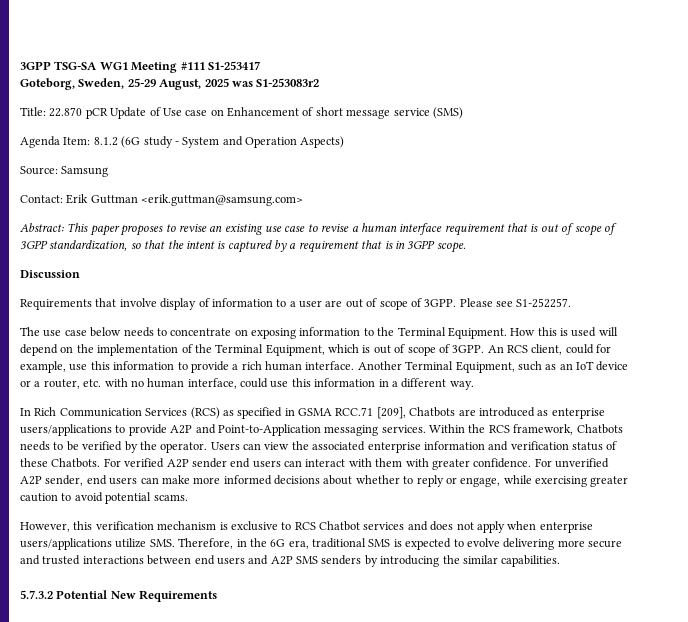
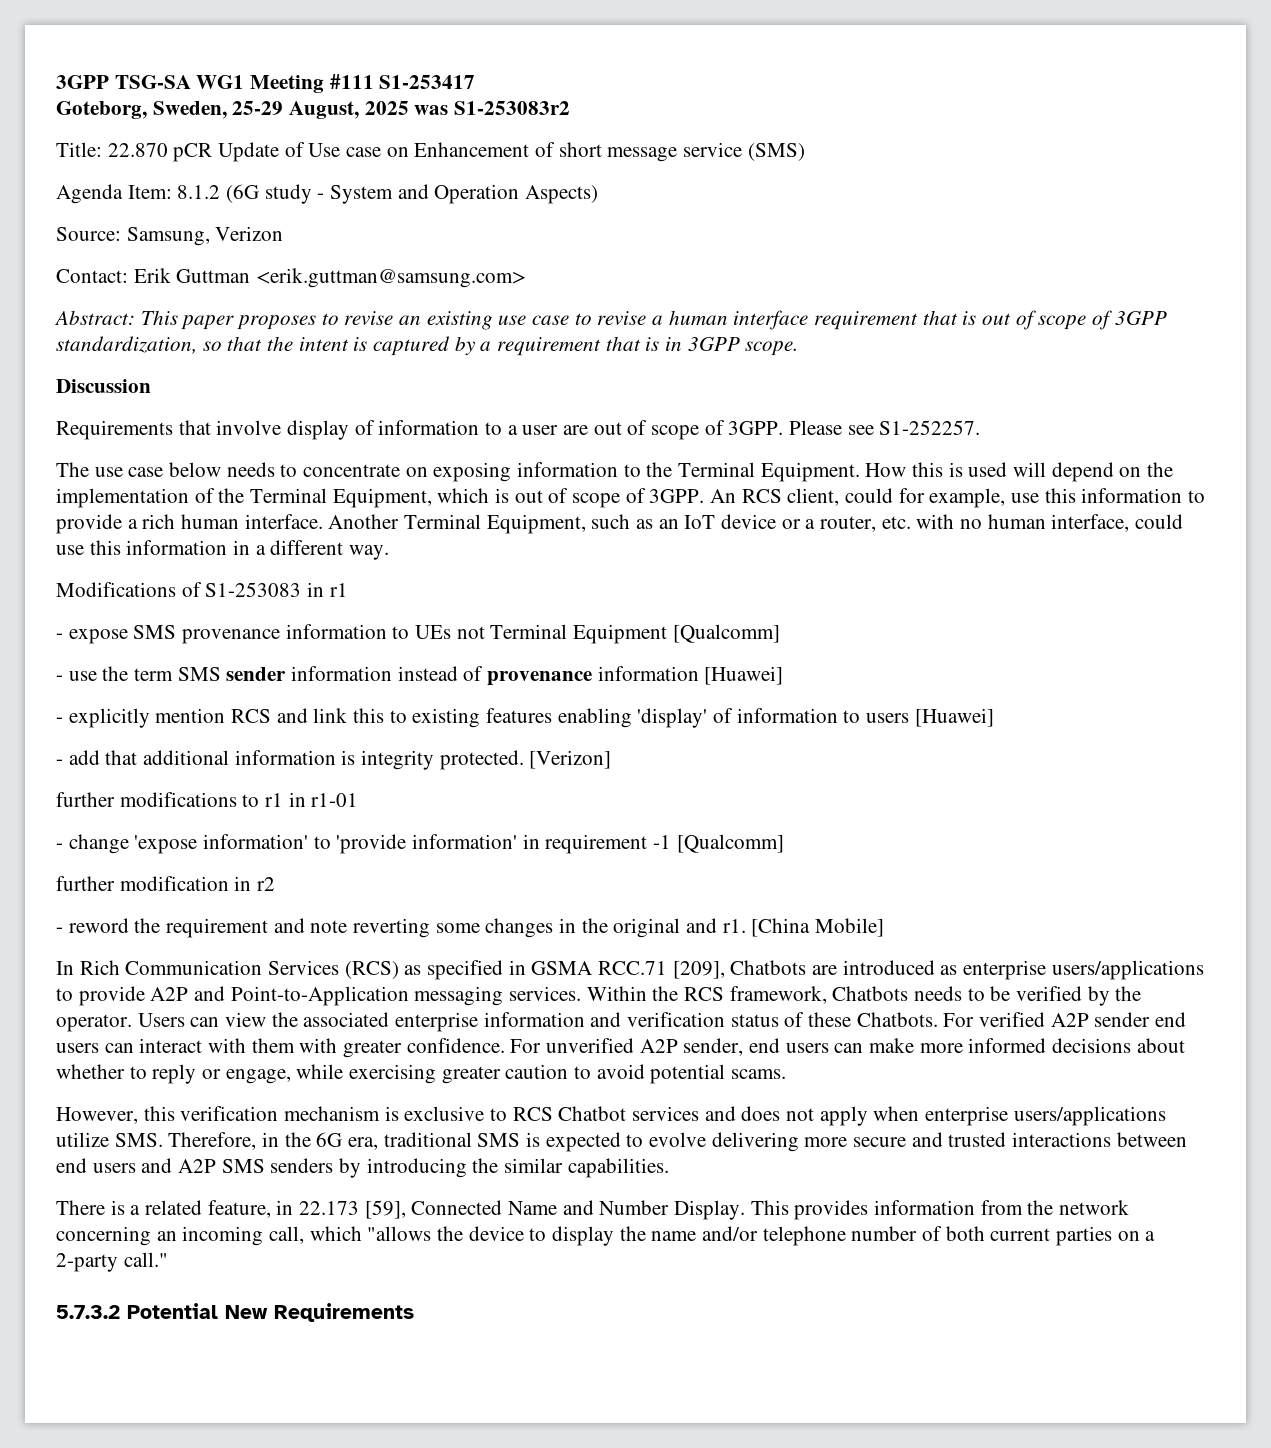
[61,166,109,177] Samsung -> [126,226,284,246] Samsung, Verizon
(474, 385) none -> [56,582,348,597] [56,624,780,644] [56,666,784,686] [56,708,994,728] [56,750,612,770] [56,792,359,807] [56,834,784,854] [56,876,276,891] [56,918,885,938] // Modifications of S1-253083 in r1 // - expose SMS provenance information to UEs not Terminal Equipment [Qualcomm] // - use the term SMS sender information instead of provenance information [Huawei] // - explicitly mention RCS and link this to existing features enabling 'display' of information to users [Huawei] // - add that additional information is integrity protected. [Verizon] // further modifications to r1 in r1-01 // - change 'expose information' to 'provide information' in requirement -1 [Qualcomm] // further modification in r2 // - reword the requirement and note reverting some changes in the original and r1. [China Mobile]
(561, 561) none -> [56,1200,1130,1220] [56,1226,1156,1246] [56,1252,168,1272] // There is a related feature, in 22.173 [59], Connected Name and Number Display. This provides information from the network concerning an incoming call, which "allows the device to display the name and/or telephone number of both current parties on a 2-party call."

